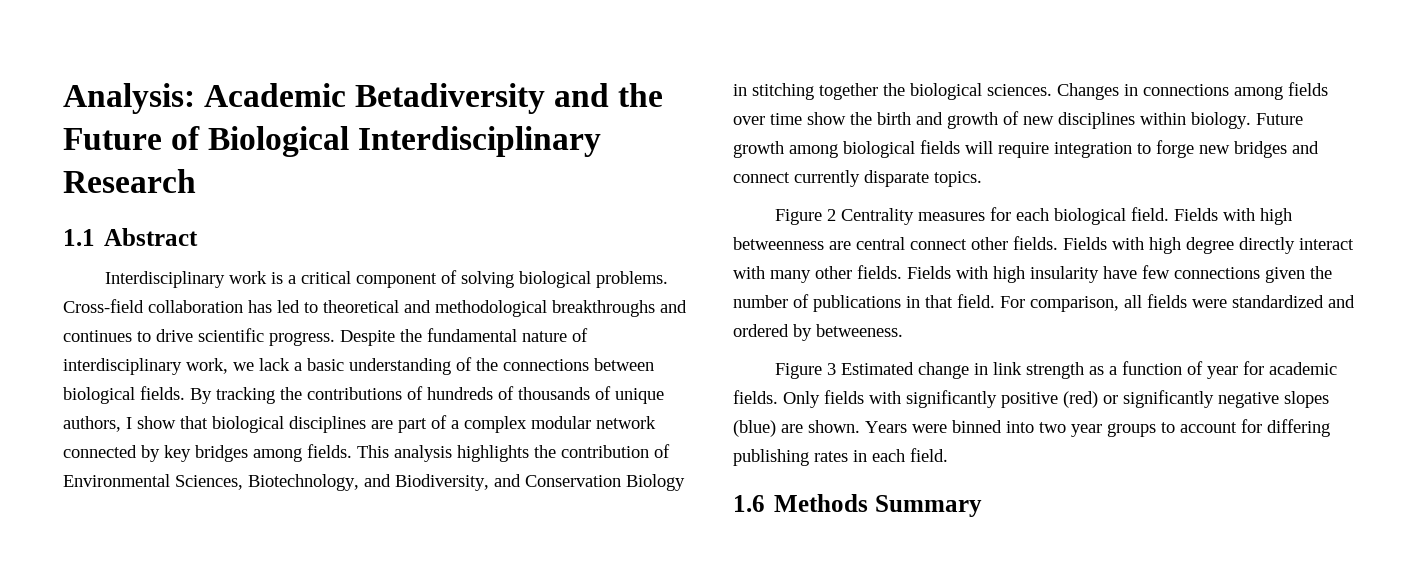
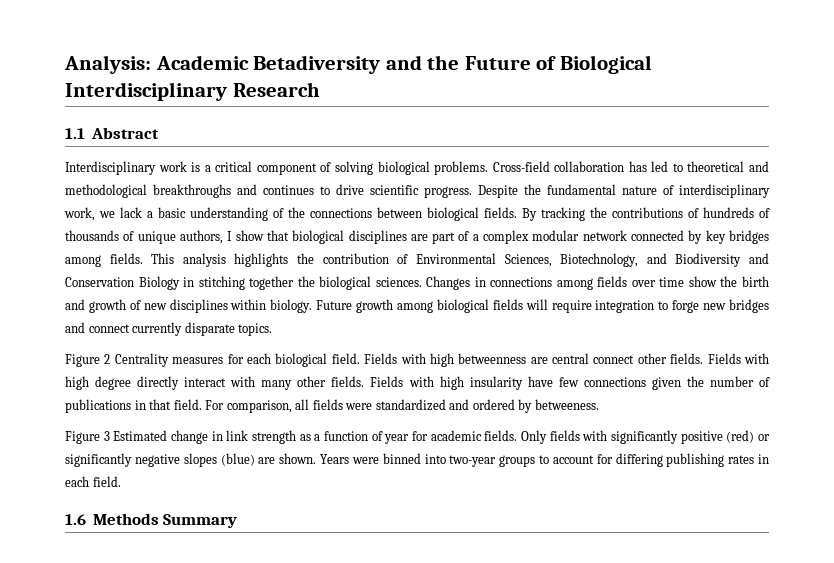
[395,474,489,491] Biodiversity, -> [675,253,742,267] Biodiversity
[1039,422,1102,437] two year -> [449,455,497,467] two-year

